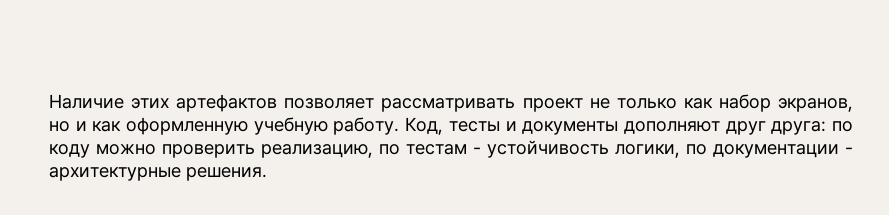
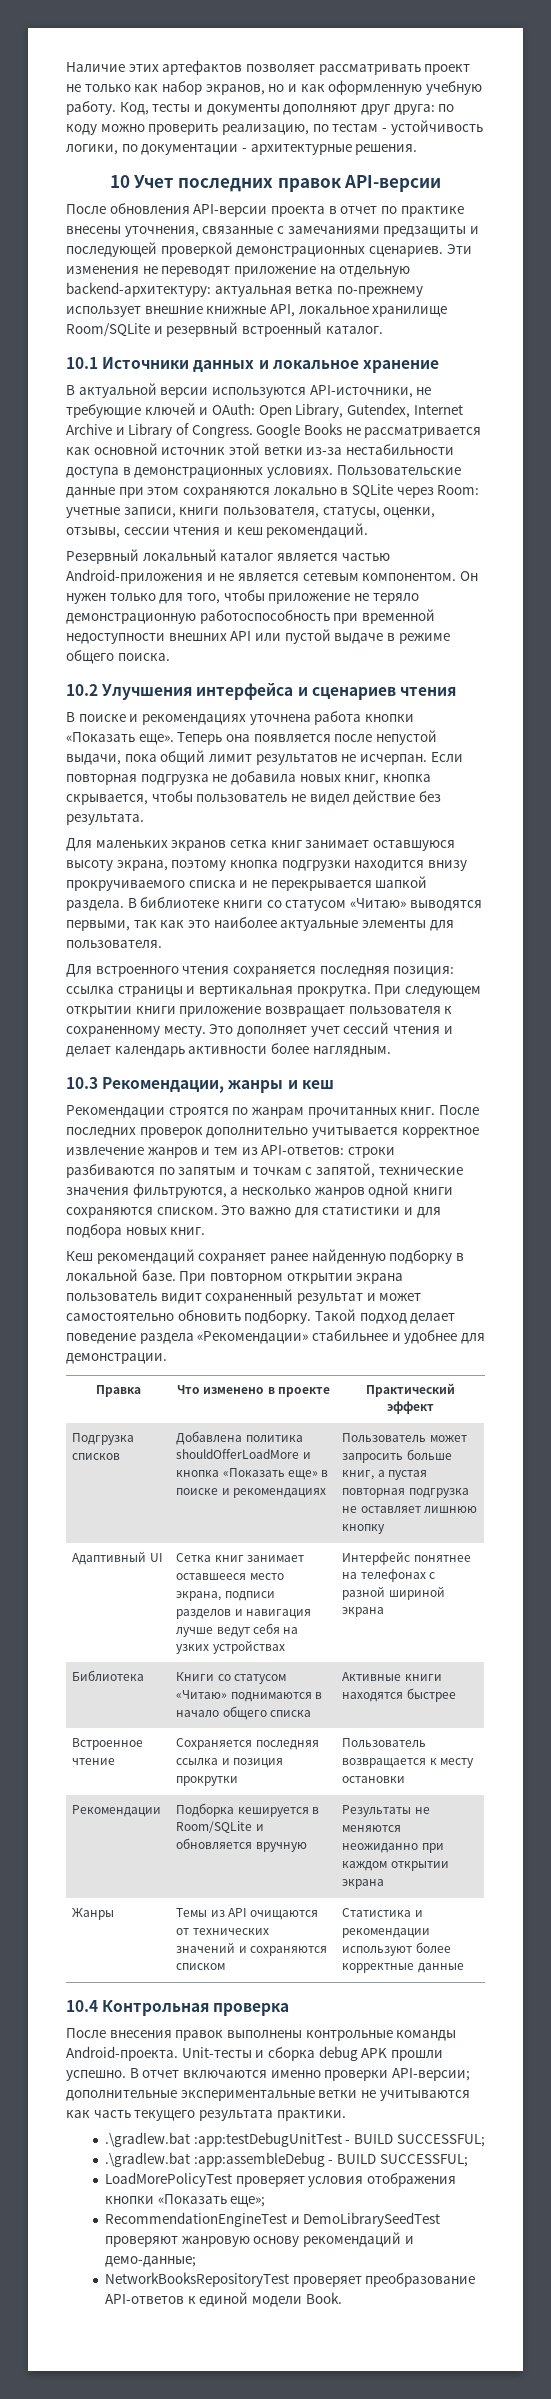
(267, 174) none -> [109,175,442,192] [66,203,464,217] [66,226,479,237] [66,242,472,257] [66,266,411,277] [66,282,423,297] [66,304,448,317] [66,322,383,337] [66,357,439,373] [66,383,432,398] [66,403,463,418] [66,423,482,438] [66,443,454,455] [66,465,461,478] [66,484,480,498] [66,507,436,518] [66,523,369,538] [66,549,390,564] [66,569,478,584] [66,590,419,604] [66,609,435,624] [66,629,450,644] [66,650,170,664] [66,683,456,700] [66,711,414,725] [66,730,437,745] [66,750,463,765] [66,771,431,785] [66,790,441,805] [66,814,144,825] [66,838,455,851] [66,860,467,871] [66,876,428,891] [66,897,482,911] [66,917,454,931] [66,940,162,948] [66,964,455,977] [66,984,481,997] [66,1006,453,1017] [66,1022,453,1037] [66,1043,391,1057] [66,1077,334,1093] [66,1105,479,1118] [66,1127,479,1138] [66,1145,395,1158] [66,1163,463,1178] [66,1183,453,1198] [66,1205,441,1218] [66,1224,206,1238] [66,1249,464,1264] [66,1269,404,1284] [66,1289,422,1304] [66,1309,456,1324] [66,1330,485,1344] [66,1353,167,1364] [96,1385,141,1397] [177,1385,330,1397] [366,1383,455,1397] [387,1401,434,1414] [72,1433,135,1445] [72,1453,121,1460] [176,1431,303,1445] [176,1449,311,1459] [176,1468,329,1480] [176,1488,326,1498] [342,1433,467,1442] [342,1449,452,1463] [342,1470,427,1480] [342,1488,469,1498] [342,1506,477,1513] [342,1524,386,1534] [72,1551,163,1565] [176,1553,304,1562] [176,1573,284,1580] [176,1591,275,1601] [176,1609,311,1619] [176,1623,299,1637] [176,1640,285,1654] [342,1551,471,1565] [342,1569,435,1582] [342,1586,445,1600] [342,1607,385,1617] [72,1670,145,1681] [176,1672,286,1684] [176,1690,322,1702] [176,1706,311,1720] [342,1672,442,1681] [342,1688,456,1702] [72,1738,144,1750] [72,1758,116,1765] [176,1738,319,1750] [176,1758,283,1768] [176,1776,239,1786] [342,1738,427,1747] [342,1758,474,1768] [342,1776,406,1783] [72,1805,162,1817] [176,1803,319,1817] [176,1821,264,1833] [176,1838,307,1852] [342,1805,430,1817] [342,1825,402,1832] [342,1843,444,1853] [342,1861,449,1871] [342,1879,385,1889] [72,1908,115,1920] [176,1908,319,1920] [176,1928,269,1935] [176,1942,327,1956] [176,1963,226,1970] [342,1908,423,1917] [342,1928,431,1938] [342,1942,451,1956] [342,1963,464,1973] [66,2000,290,2016] [66,2028,457,2041] [66,2046,443,2061] [66,2068,470,2081] [66,2090,470,2101] [66,2110,346,2121] [105,2132,485,2147] [105,2152,468,2167] [105,2172,457,2187] [105,2194,266,2207] [105,2212,441,2227] [105,2232,414,2247] [105,2256,197,2267] [105,2272,476,2287] [105,2292,342,2307] // 10 Учет последних правок API-версии // После обновления API-версии проекта в отчет по практике внесены уточнения, связанные с замечаниями предзащиты и последующей проверкой демонстрационных сценариев. Эти изменения не переводят приложение на отдельную backend-архитектуру: актуальная ветка по-прежнему использует внешние книжные API, локальное хранилище Room/SQLite и резервный встроенный каталог. // 10.1 Источники данных и локальное хранение // В актуальной версии используются API-источники, не требующие ключей и OAuth: Open Library, Gutendex, Internet Archive и Library of Congress. Google Books не рассматривается как основной источник этой ветки из-за нестабильности доступа в демонстрационных условиях. Пользовательские данные при этом сохраняются локально в SQLite через Room: учетные записи, книги пользователя, статусы, оценки, отзывы, сессии чтения и кеш рекомендаций. // Резервный локальный каталог является частью Android-приложения и не является сетевым компонентом. Он нужен только для того, чтобы приложение не теряло демонстрационную работоспособность при временной недоступности внешних API или пустой выдаче в режиме общего поиска. // 10.2 Улучшения интерфейса и сценариев чтения // В поиске и рекомендациях уточнена работа кнопки «Показать еще». Теперь она появляется после непустой выдачи, пока общий лимит результатов не исчерпан. Если повторная подгрузка не добавила новых книг, кнопка скрывается, чтобы пользователь не видел действие без результата. // Для маленьких экранов сетка книг занимает оставшуюся высоту экрана, поэтому кнопка подгрузки находится внизу прокручиваемого списка и не перекрывается шапкой раздела. В библиотеке книги со статусом «Читаю» выводятся первыми, так как это наиболее актуальные элементы для пользователя. // Для встроенного чтения сохраняется последняя позиция: ссылка страницы и вертикальная прокрутка. При следующем открытии книги приложение возвращает пользователя к сохраненному месту. Это дополняет учет сессий чтения и делает календарь активности более наглядным. // 10.3 Рекомендации, жанры и кеш // Рекомендации строятся по жанрам прочитанных книг. После последних проверок дополнительно учитывается корректное извлечение жанров и тем из API-ответов: строки разбиваются по запятым и точкам с запятой, технические значения фильтруются, а несколько жанров одной книги сохраняются списком. Это важно для статистики и для подбора новых книг. // Кеш рекомендаций сохраняет ранее найденную подборку в локальной базе. При повторном открытии экрана пользователь видит сохраненный результат и может самостоятельно обновить подборку. Такой подход делает поведение раздела «Рекомендации» стабильнее и удобнее для демонстрации. // Правка | Что изменено в проекте | Практический эффект // Подгрузка списков | Добавлена политика shouldOfferLoadMore и кнопка «Показать еще» в поиске и рекомендациях | Пользователь может запросить больше книг, а пустая повторная подгрузка не оставляет лишнюю кнопку // Адаптивный UI | Сетка книг занимает оставшееся место экрана, подписи разделов и навигация лучше ведут себя на узких устройствах | Интерфейс понятнее на телефонах с разной шириной экрана // Библиотека | Книги со статусом «Читаю» поднимаются в начало общего списка | Активные книги находятся быстрее // Встроенное чтение | Сохраняется последняя ссылка и позиция прокрутки | Пользователь возвращается к месту остановки // Рекомендации | Подборка кешируется в Room/SQLite и обновляется вручную | Результаты не меняются неожиданно при каждом открытии экрана // Жанры | Темы из API очищаются от технических значений и сохраняются списком | Статистика и рекомендации используют более корректные данные // 10.4 Контрольная проверка // После внесения правок выполнены контрольные команды Android-проекта. Unit-тесты и сборка debug APK прошли успешно. В отчет включаются именно проверки API-версии; дополнительные экспериментальные ветки не учитываются как часть текущего результата практики. // .\gradlew.bat :app:testDebugUnitTest - BUILD SUCCESSFUL; // .\gradlew.bat :app:assembleDebug - BUILD SUCCESSFUL; // LoadMorePolicyTest проверяет условия отображения кнопки «Показать еще»; // RecommendationEngineTest и DemoLibrarySeedTest проверяют жанровую основу рекомендаций и демо-данные; // NetworkBooksRepositoryTest проверяет преобразование API-ответов к единой модели Book.

